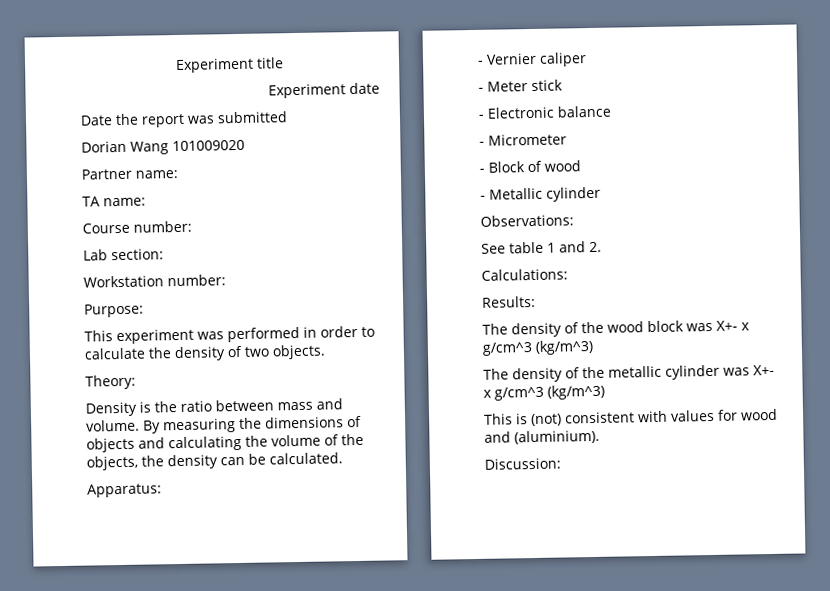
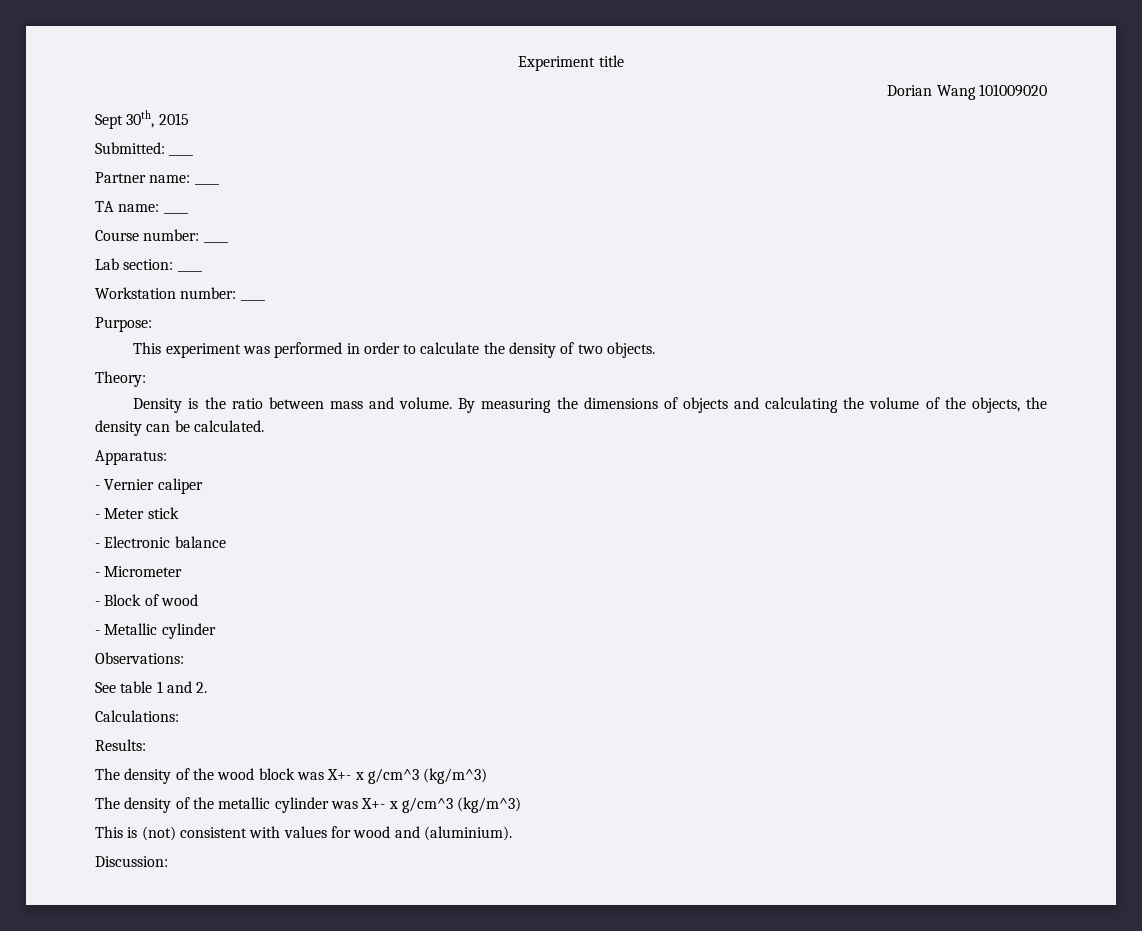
[268,82,380,99] [80,111,288,128] [81,139,245,155] Experiment date // Date the report was submitted // Dorian Wang 101009020 -> [887,84,1047,100] [95,110,189,129] [95,142,165,154] [169,154,194,156] Dorian Wang 101009020 // Sept 30th, 2015 // Submitted: ____
(178, 174) none -> [194,183,219,185] ____
(146, 202) none -> [163,212,188,214] ____
(192, 226) none -> [203,241,228,243] ____
(164, 254) none -> [177,270,202,272] ____
(226, 280) none -> [240,299,265,301] ____

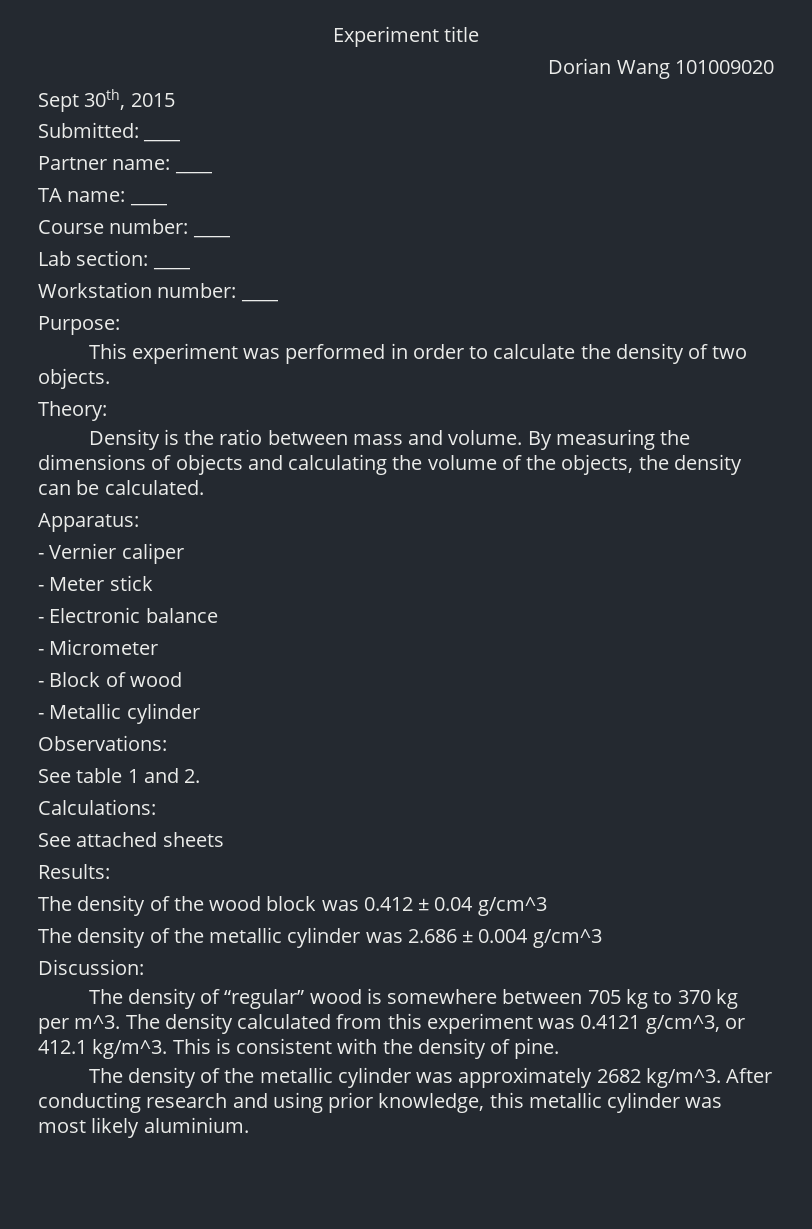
(179, 716) none -> [38,832,224,847] // See attached sheets
[327,768,488,784] [95,797,522,813] X+- x g/cm^3 (kg/m^3) // The density of the metallic cylinder was X+- x g/cm^3 (kg/m^3) // -> [363,897,547,916] [38,927,602,948] [38,959,144,975] [88,988,738,1009] [38,1013,745,1034] [38,1039,168,1059] 0.412 ± 0.04 g/cm^3 // The density of the metallic cylinder was 2.686 ± 0.004 g/cm^3 // Discussion: // The density of “regular” wood is somewhere between 705 kg to 370 kg per m^3. The density calculated from this experiment was 0.4121 g/cm^3, or 412.1 kg/m^3.
[141,826,176,841] (not) -> (231, 1046) none
[283,826,512,841] [95,856,168,867] values for wood and (aluminium). // Discussion: -> [382,1038,560,1059] [88,1067,773,1088] [38,1092,723,1113] [38,1117,249,1138] the density of pine. // The density of the metallic cylinder was approximately 2682 kg/m^3. After conducting research and using prior knowledge, this metallic cylinder was most likely aluminium.

